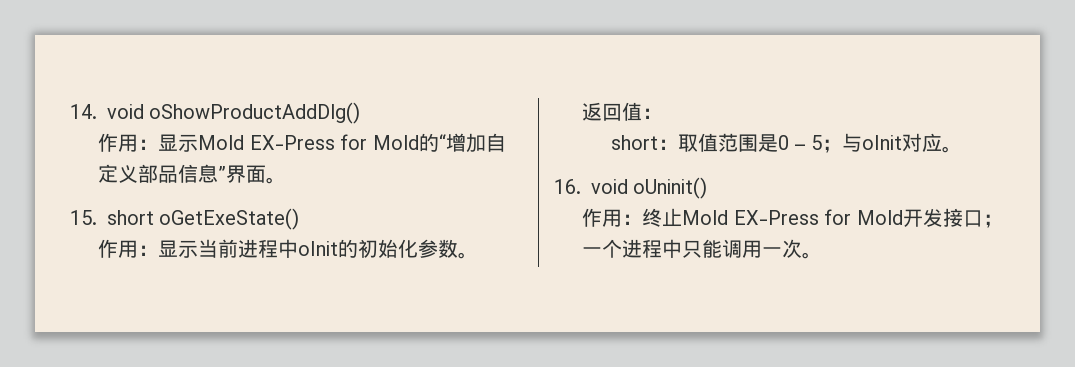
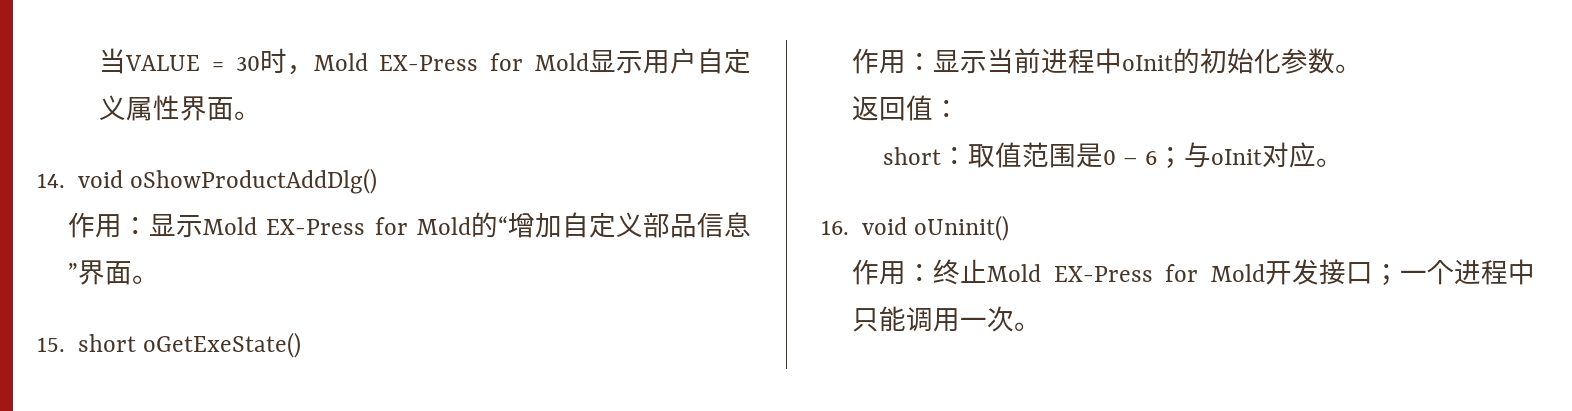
(70, 111) none -> [99,48,751,75] [99,95,262,121] 当VALUE = 30时，Mold EX-Press for Mold显示用户自定义属性界面。 //
[811,135,823,150] 5 -> [1145,151,1158,165] 6

